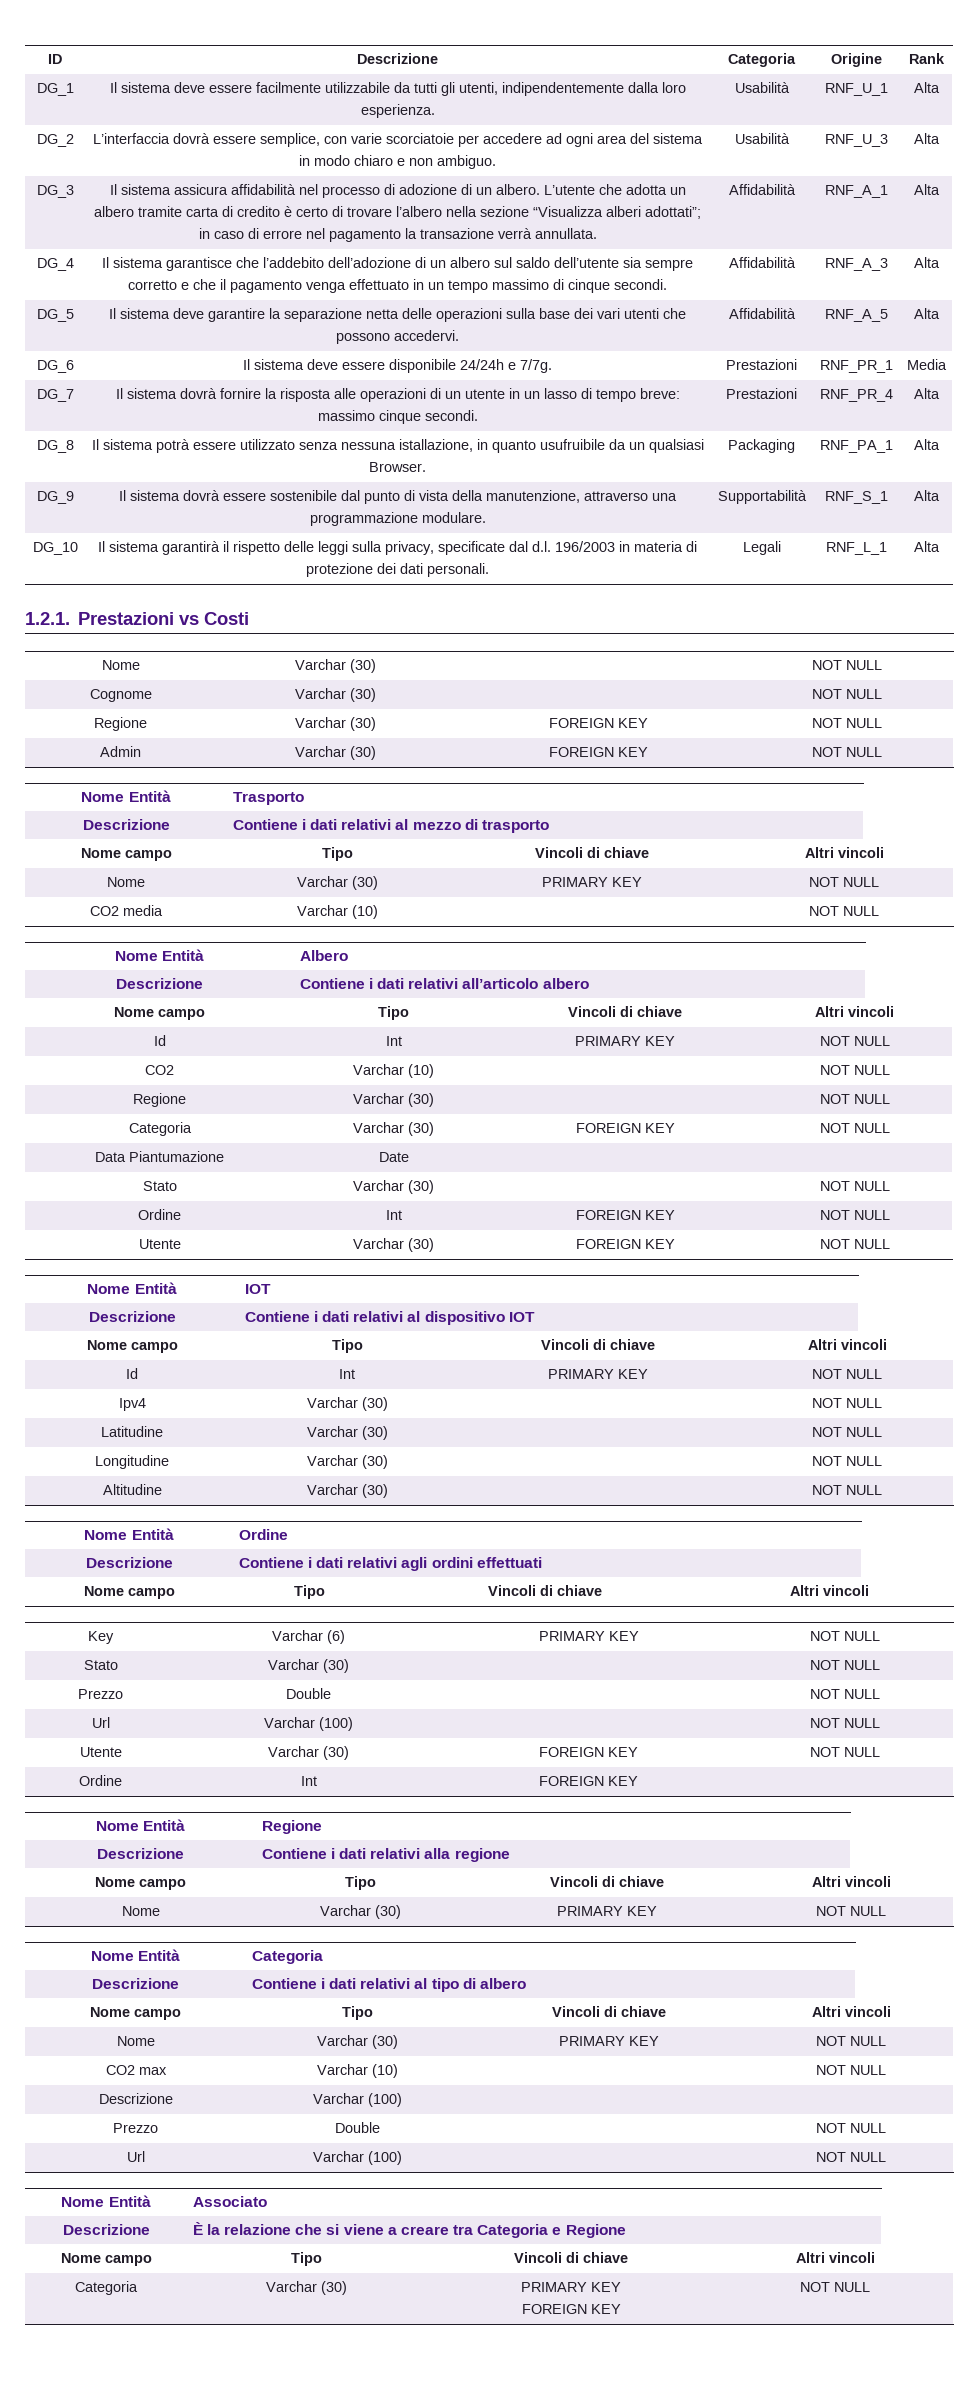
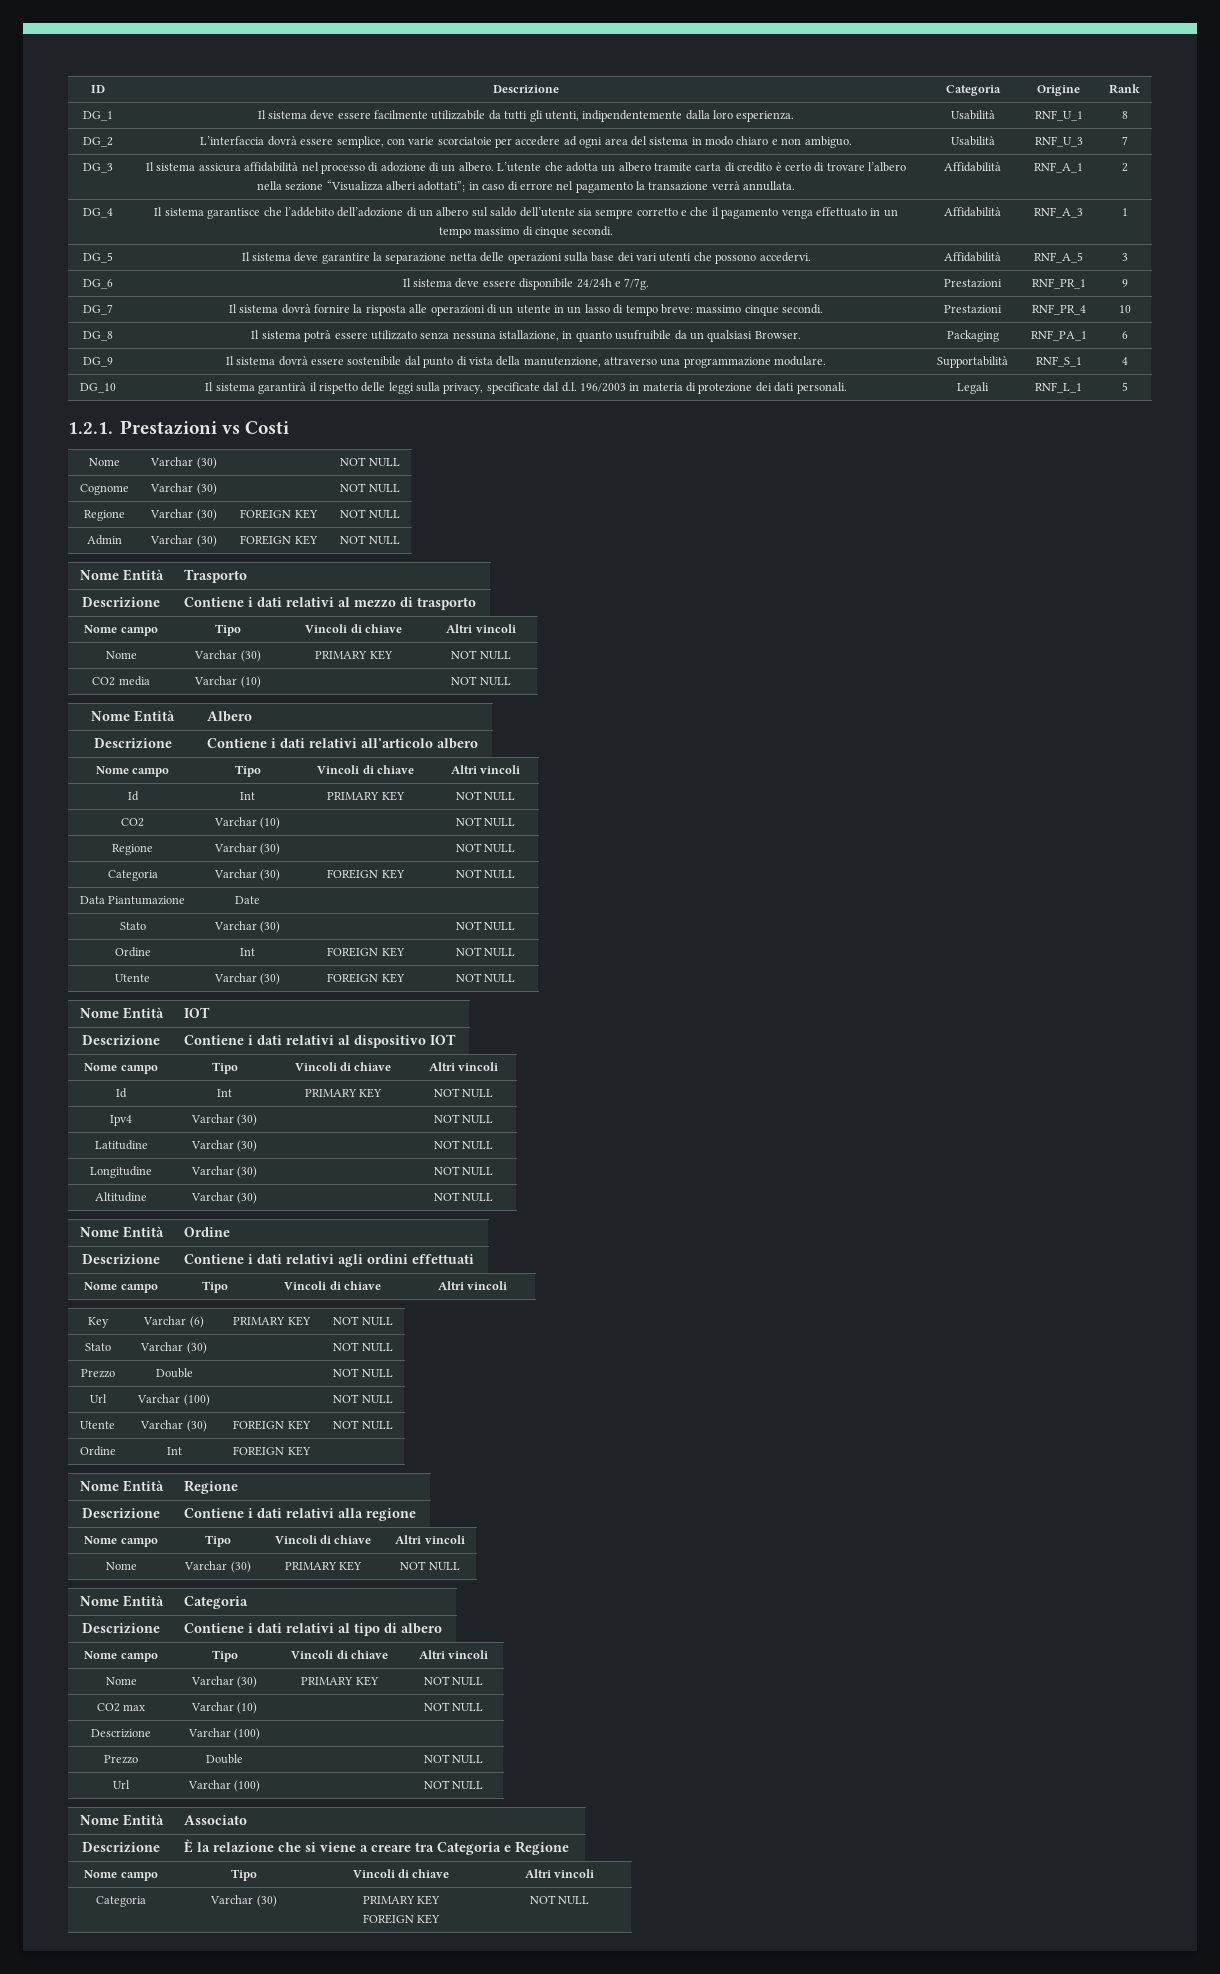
[913,82,940,93] Alta -> [1121,111,1128,119] 8
[913,133,940,144] Alta -> [1121,136,1128,145] 7
[913,184,940,195] Alta -> [1121,163,1128,172] 2
[913,257,940,268] Alta -> [1121,208,1128,216] 1
[913,308,940,319] Alta -> [1121,253,1128,261] 3
[906,359,947,370] Media -> [1121,279,1128,287] 9
[913,388,940,399] Alta -> [1118,305,1131,313] 10
[913,439,940,450] Alta -> [1121,331,1128,339] 6
[913,490,940,501] Alta -> [1121,357,1128,365] 4
[913,541,940,552] Alta -> [1121,382,1128,391] 5

